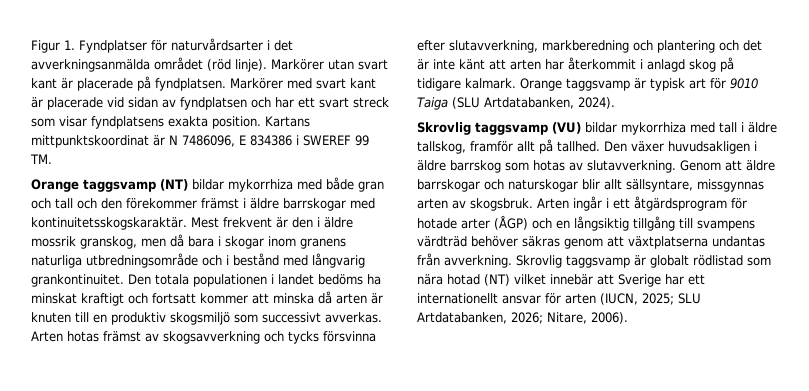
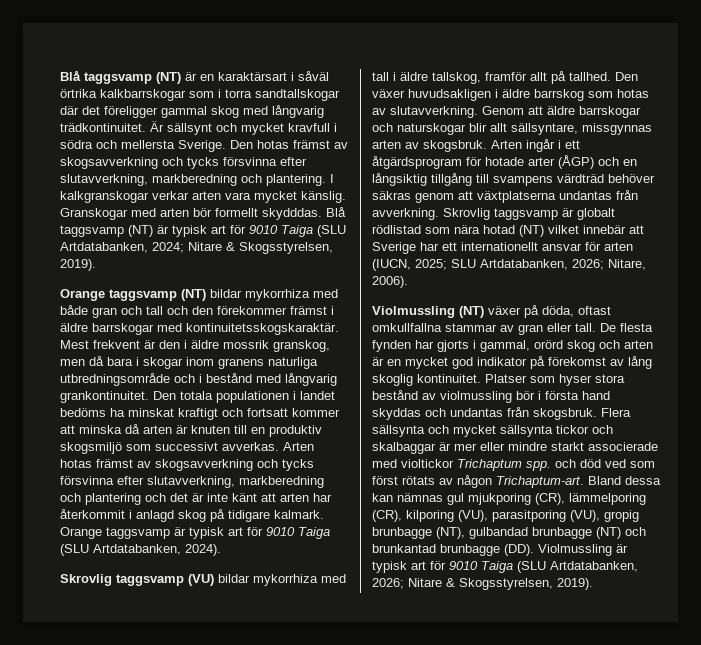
[31,38,293,53] [31,57,388,72] [31,76,376,91] [31,97,389,110] [31,116,310,129] [31,135,369,148] [30,154,52,164] Figur 1. Fyndplatser för naturvårdsarter i det avverkningsanmälda området (röd linje). Markörer utan svart kant är placerade på fyndplatsen. Markörer med svart kant är placerade vid sidan av fyndplatsen och har ett svart streck som visar fyndplatsens exakta position. Kartans mittpunktskoordinat är N 7486096, E 834386 i SWEREF 99 TM. -> [60,70,329,84] [60,89,340,101] [60,105,324,118] [60,121,337,135] [60,140,348,152] [60,157,307,169] [60,174,334,186] [60,191,346,203] [60,207,346,220] [60,225,346,237] [60,242,333,254] [60,259,96,271] Blå taggsvamp (NT) är en karaktärsart i såväl örtrika kalkbarrskogar som i torra sandtallskogar där det föreligger gammal skog med långvarig trädkontinuitet. Är sällsynt och mycket kravfull i södra och mellersta Sverige. Den hotas främst av skogsavverkning och tycks försvinna efter slutavverkning, markberedning och plantering. I kalkgranskogar verkar arten vara mycket känslig. Granskogar med arten bör formellt skydddas. Blå taggsvamp (NT) är typisk art för 9010 Taiga (SLU Artdatabanken, 2024; Nitare & Skogsstyrelsen, 2019).
(628, 318) none -> [372,305,611,318] [372,323,653,335] [372,340,653,352] [372,356,652,369] [372,374,625,386] [372,390,610,403] [372,407,631,420] [372,425,613,437] [372,442,658,454] [372,459,655,471] [372,475,661,488] [372,493,646,505] [372,510,639,522] [372,527,646,539] [372,544,628,556] [372,561,638,573] [372,578,593,590] // Violmussling (NT) växer på döda, oftast omkullfallna stammar av gran eller tall. De flesta fynden har gjorts i gammal, orörd skog och arten är en mycket god indikator på förekomst av lång skoglig kontinuitet. Platser som hyser stora bestånd av violmussling bör i första hand skyddas och undantas från skogsbruk. Flera sällsynta och mycket sällsynta tickor och skalbaggar är mer eller mindre starkt associerade med violtickor Trichaptum spp. och död ved som först rötats av någon Trichaptum-art. Bland dessa kan nämnas gul mjukporing (CR), lämmelporing (CR), kilporing (VU), parasitporing (VU), gropig brunbagge (NT), gulbandad brunbagge (NT) och brunkantad brunbagge (DD). Violmussling är typisk art för 9010 Taiga (SLU Artdatabanken, 2026; Nitare & Skogsstyrelsen, 2019).

